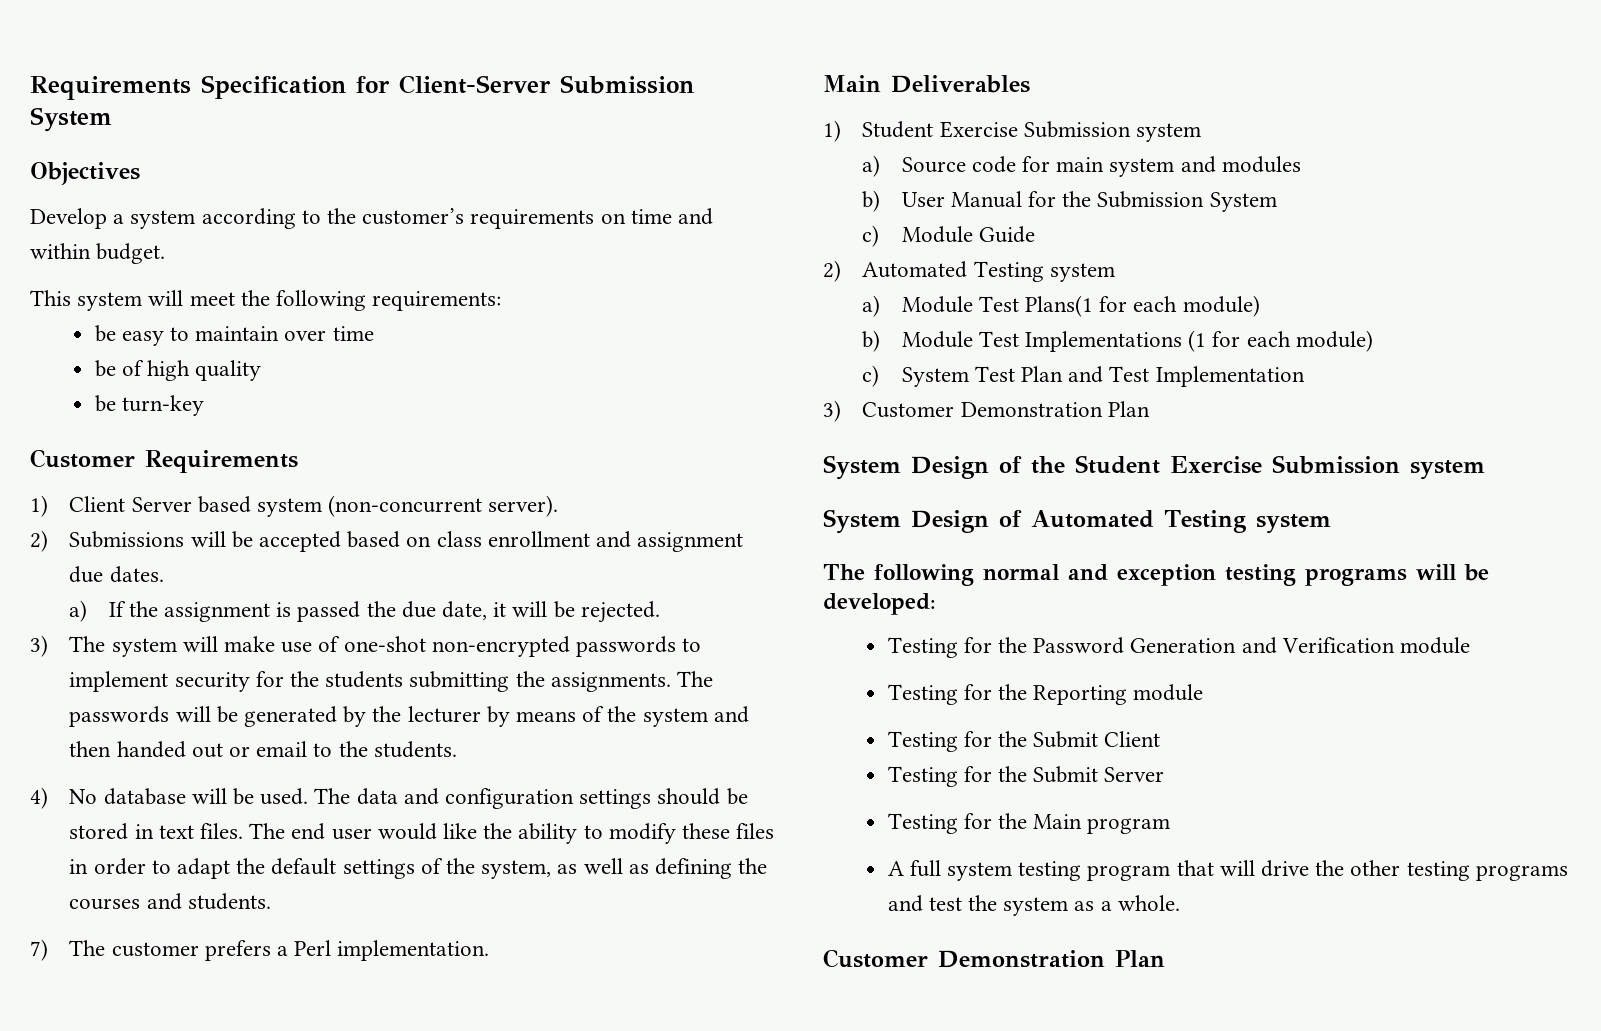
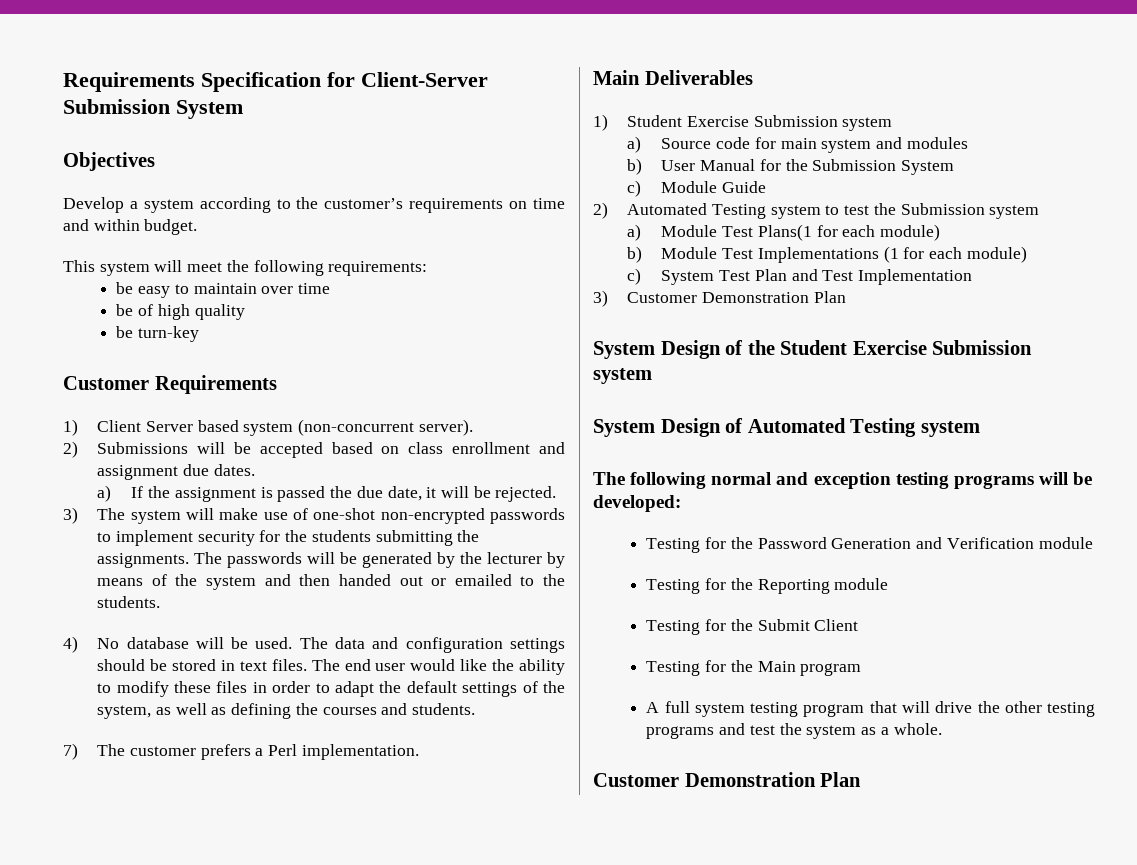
[256,741,308,757] email -> [454,574,512,586] emailed
(1115, 272) none -> [825,203,1040,219] to test the Submission system
[887,766,1165,787] // Testing for the Submit Server -> (859, 625) none

